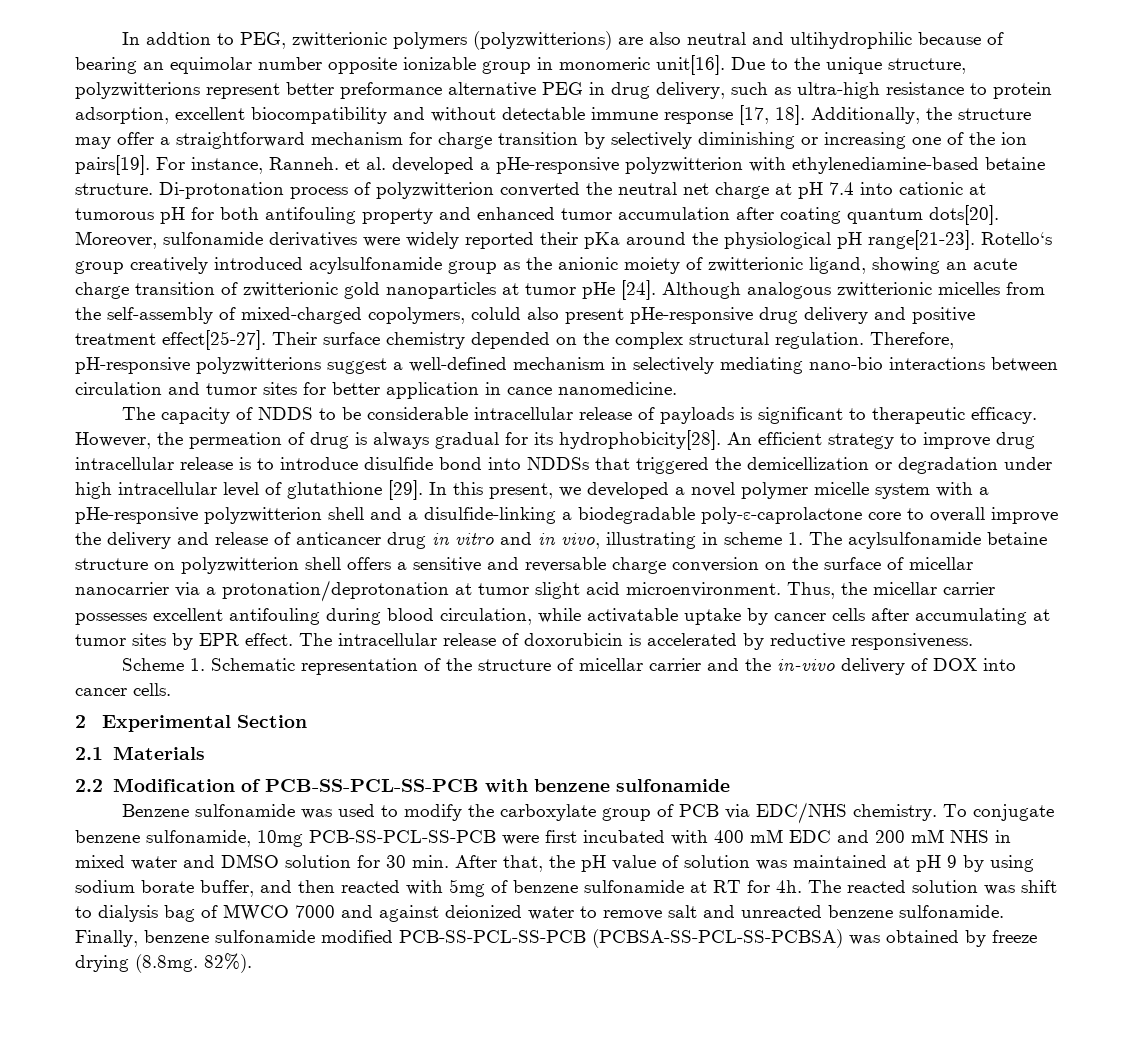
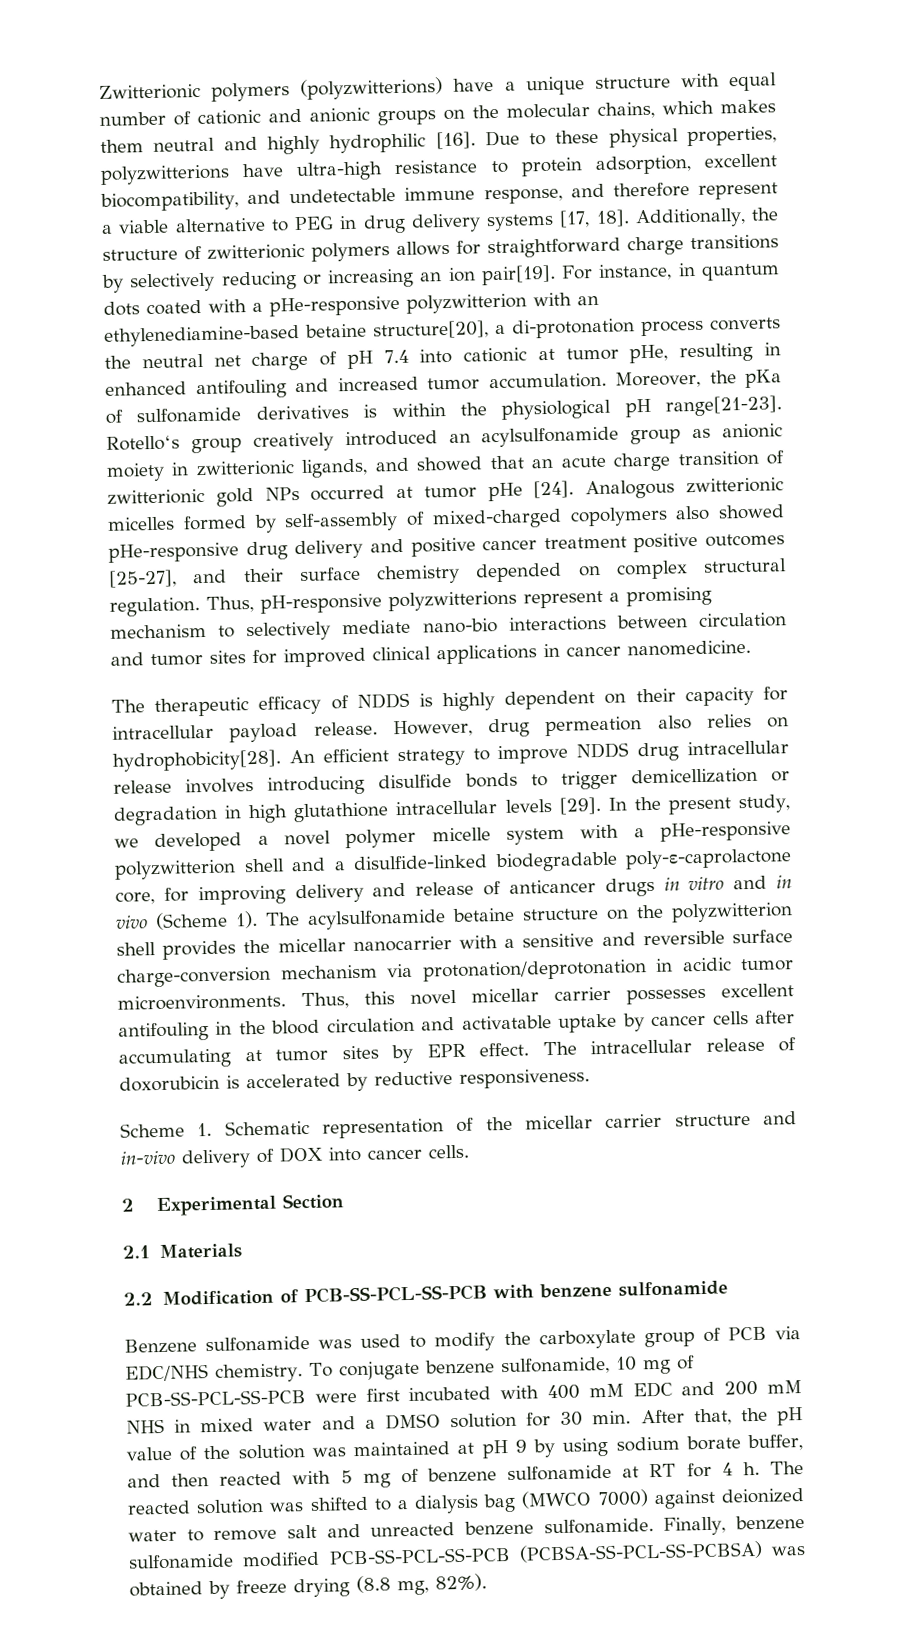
[122,31,1005,50] [75,55,966,75] [75,82,791,99] In addtion to PEG, zwitterionic polymers (polyzwitterions) are also neutral and ultihydrophilic because of bearing an equimolar number opposite ionizable group in monomeric unit[16]. Due to the unique structure, polyzwitterions represent better preformance alternative PEG in drug delivery, such as -> [99,72,777,102] [99,99,776,126] [100,126,777,155] [100,163,285,185] Zwitterionic polymers (polyzwitterions) have a unique structure with equal number of cationic and anionic groups on the molecular chains, which makes them neutral and highly hydrophilic [16]. Due to these physical properties, polyzwitterions have
[251,107,733,124] biocompatibility and without detectable immune response -> [100,182,779,212] [101,213,555,234] biocompatibility, and undetectable immune response, and therefore represent a viable alternative to PEG in drug delivery systems
[75,132,578,149] may offer a straightforward mechanism for charge transition -> [184,234,779,262] of zwitterionic polymers allows for straightforward charge transitions
[698,132,795,149] diminishing -> [220,271,297,291] reducing
[912,132,1027,145] [75,155,474,175] one of the ion pairs[19]. For instance, Ranneh. et al. developed -> [420,262,780,286] [103,299,247,316] an ion pair[19]. For instance, in quantum dots coated with
(786, 164) none -> [577,295,599,306] an
[75,182,580,199] structure. Di-protonation process of polyzwitterion converted -> [373,317,781,340] structure[20], a di-protonation process converts
[775,183,792,195] at -> [319,351,338,366] of
[75,205,999,225] [75,231,686,249] tumorous pH for both antifouling property and enhanced tumor accumulation after coating quantum dots[20]. Moreover, sulfonamide derivatives were widely reported their pKa around -> [565,342,781,364] [105,369,782,400] [105,403,446,424] tumor pHe, resulting in enhanced antifouling and increased tumor accumulation. Moreover, the pKa of sulfonamide derivatives is within
(303, 263) none -> [448,433,471,443] an
[526,257,552,270] the -> (712, 433) none
[686,257,940,274] of zwitterionic ligand, showing -> [171,455,524,478] in zwitterionic ligands, and showed that
[386,282,496,299] nanoparticles -> [264,485,386,501] NPs occurred
[662,282,1045,299] [75,307,624,324] Although analogous zwitterionic micelles from the self-assembly of mixed-charged copolymers, coluld also present -> [585,477,784,500] [107,504,785,533] Analogous zwitterionic micelles formed by self-assembly of mixed-charged copolymers also showed
[75,330,317,350] treatment effect[25-27]. Their -> [482,532,785,553] [108,568,284,588] cancer treatment positive outcomes [25-27], and their
[583,332,609,345] the -> (601, 571) none
[870,332,954,349] Therefore, -> [206,595,254,613] Thus,
[327,357,803,374] suggest a well-defined mechanism in selectively mediating -> [523,586,712,609] [110,619,412,642] represent a promising mechanism to selectively mediate
[332,382,677,399] [122,407,1038,424] [75,432,553,449] better application in cance nanomedicine. // The capacity of NDDS to be considerable intracellular release of payloads is significant to therapeutic efficacy. However, the permeation of drug is always gradual for its -> [283,639,751,668] [111,686,788,717] [112,713,789,743] improved clinical applications in cancer nanomedicine. // The therapeutic efficacy of NDDS is highly dependent on their capacity for intracellular payload release. However, drug permeation also relies on
(990, 440) none -> [576,742,630,759] NDDS
[239,457,1052,474] [75,480,553,500] is to introduce disulfide bond into NDDSs that triggered the demicellization or degradation under high intracellular level of glutathione [29]. In this present, -> [185,767,790,796] [113,794,792,826] involves introducing disulfide bonds to trigger demicellization or degradation in high glutathione intracellular levels [29]. In the present study,
[424,507,1058,524] [75,532,101,545] disulfide-linking a biodegradable poly-ε-caprolactone core to overall improve the -> [353,848,792,873] [115,885,286,906] disulfide-linked biodegradable poly-ε-caprolactone core, for improving
[387,532,426,549] drug -> [604,877,655,897] drugs
[561,532,803,549] vivo, illustrating in scheme 1. -> [115,910,258,931] vivo (Scheme 1).
[181,557,973,574] [75,580,867,602] polyzwitterion shell offers a sensitive and reversable charge conversion on the surface of micellar nanocarrier via a protonation/deprotonation at tumor slight acid microenvironment. Thus, the -> [636,902,793,923] [116,929,793,960] [117,957,794,988] [117,989,457,1011] the polyzwitterion shell provides the micellar nanocarrier with a sensitive and reversible surface charge-conversion mechanism via protonation/deprotonation in acidic tumor microenvironments. Thus, this novel
[326,608,581,625] during blood circulation, while -> [215,1016,456,1035] in the blood circulation and
[478,658,772,671] structure of micellar carrier and the -> [524,1111,797,1130] micellar carrier structure and
[257,830,303,847] 10mg -> [614,1355,695,1375] 10 mg of
(215, 861) none -> [364,1419,376,1429] a
(679, 861) none -> [203,1445,231,1460] the
[449,879,485,897] 5mg -> [340,1470,391,1488] 5 mg
[776,880,802,893] 4h. -> [721,1461,760,1476] 4 h.
[1021,880,1057,893] [75,904,373,922] shift to dialysis bag of MWCO 7000 and -> [309,1489,649,1514] shifted to a dialysis bag (MWCO 7000)
[135,954,198,973] (8.8mg. -> [356,1575,429,1596] (8.8 mg,

